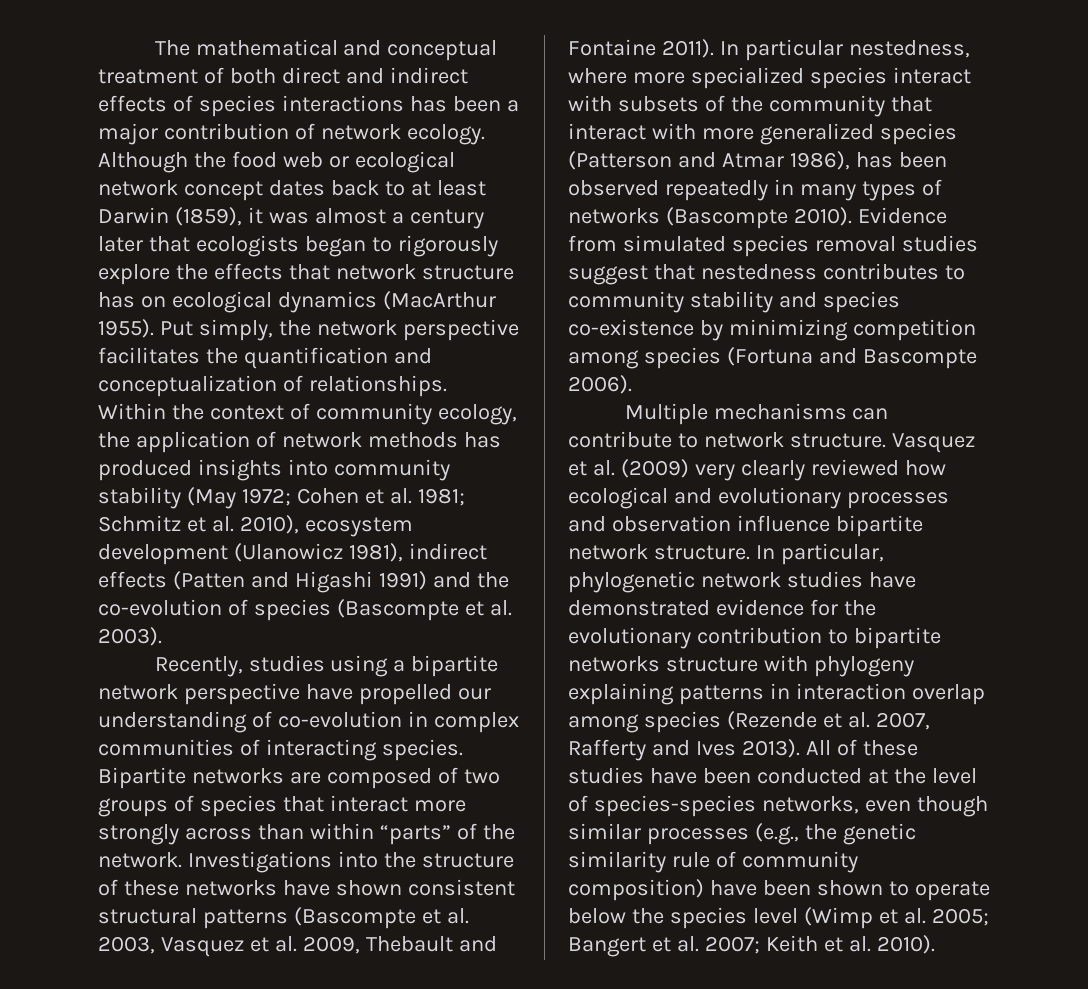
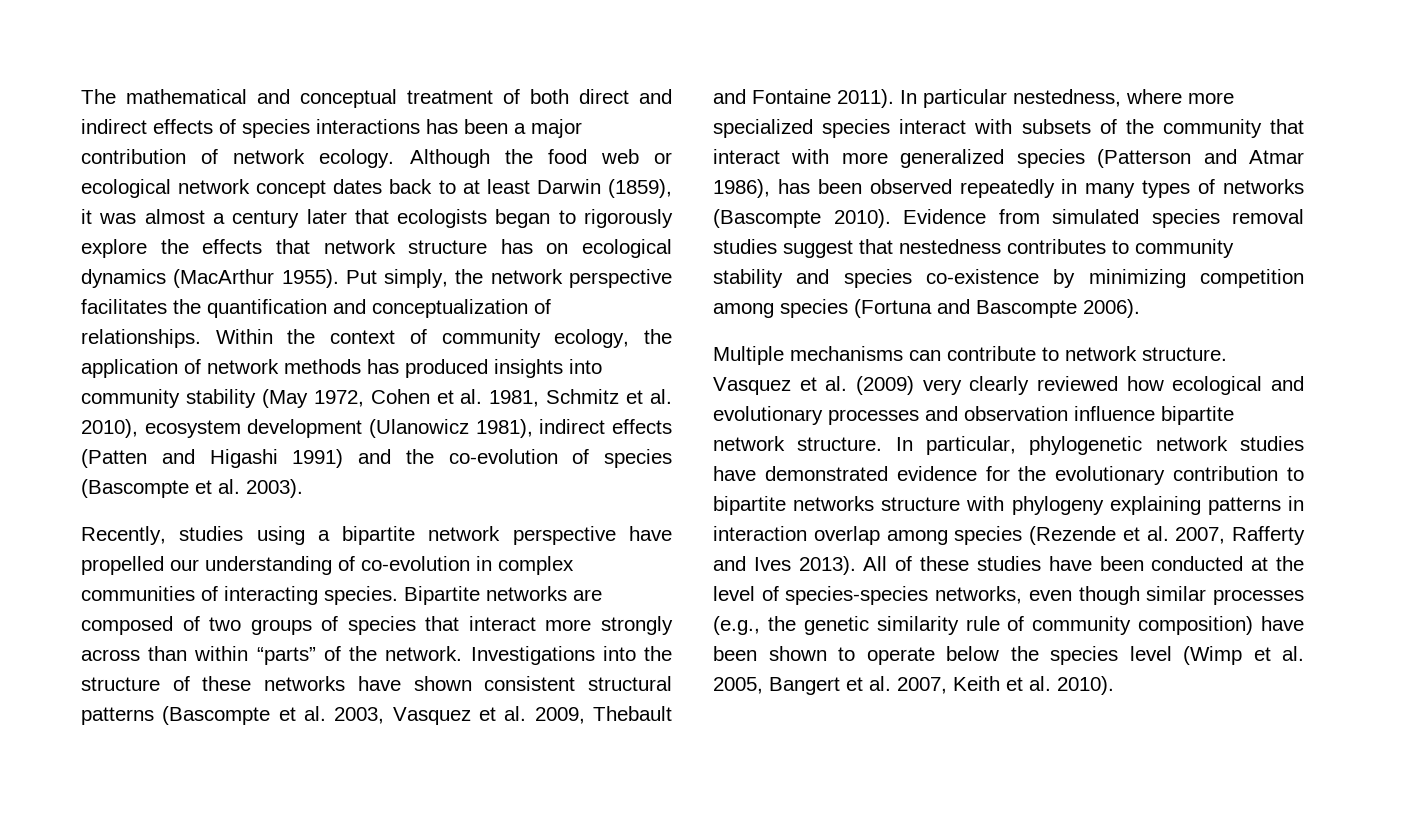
[241,488,291,506] 1972; -> [313,390,364,407] 1972,
[417,488,465,506] 1981; -> [489,390,540,407] 1981,
[931,908,989,926] 2005; -> [713,677,763,694] 2005,
[704,936,760,954] 2007; -> [897,677,947,694] 2007,

